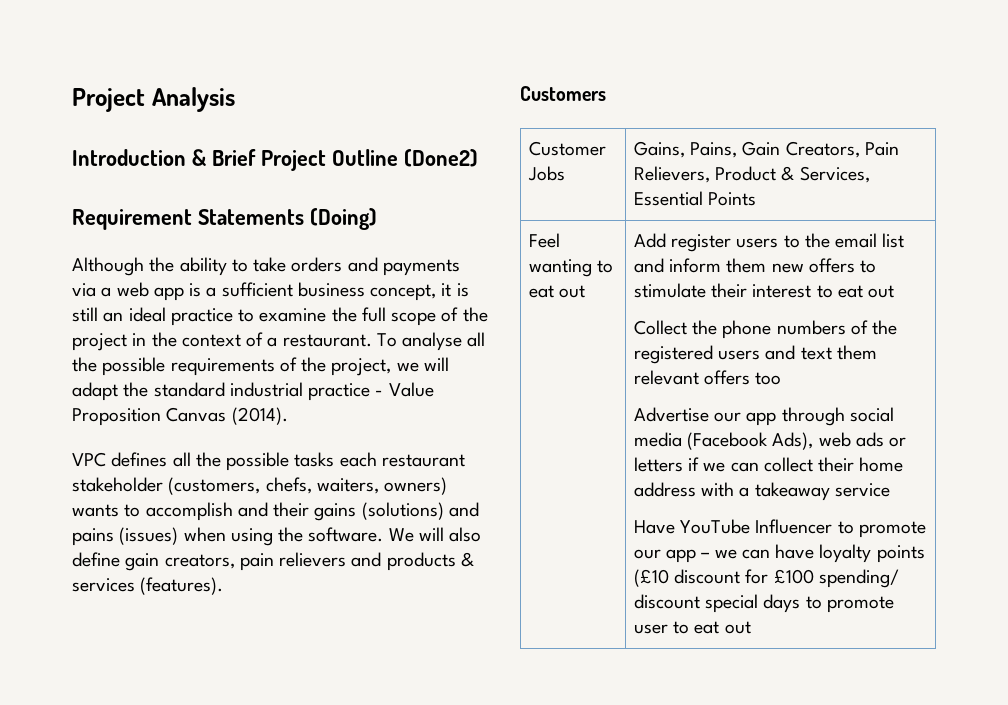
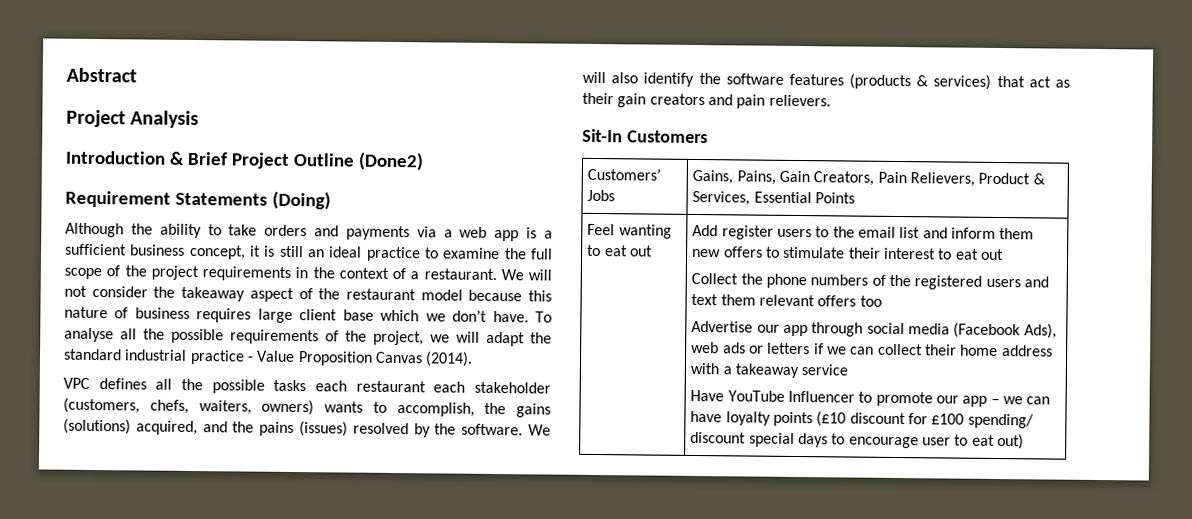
(72, 100) none -> [66,67,137,83] Abstract //
(127, 342) none -> [202,266,291,281] requirements
(372, 340) none -> [500,269,552,281] [64,285,552,302] [64,306,529,323] We will not consider the takeaway aspect of the restaurant model because this nature of business requires large client base which we don’t have.
(465, 460) none -> [433,381,466,393] each
[145,502,479,521] [72,527,273,546] accomplish and their gains (solutions) and pains (issues) when using -> [396,402,551,418] [63,418,431,438] accomplish, the gains (solutions) acquired, and the pains (issues) resolved by
[72,552,474,571] [72,577,224,595] define gain creators, pain relievers and products & services (features). // -> [643,72,1070,90] [582,92,831,109] [582,128,623,143] identify the software features (products & services) that act as their gain creators and pain relievers. // Sit-In
[528,141,606,156] Customer -> [587,167,662,181] Customers’
[826,596,894,613] promote -> [848,436,919,449] encourage
[724,621,751,634] out -> [997,434,1025,450] out)

